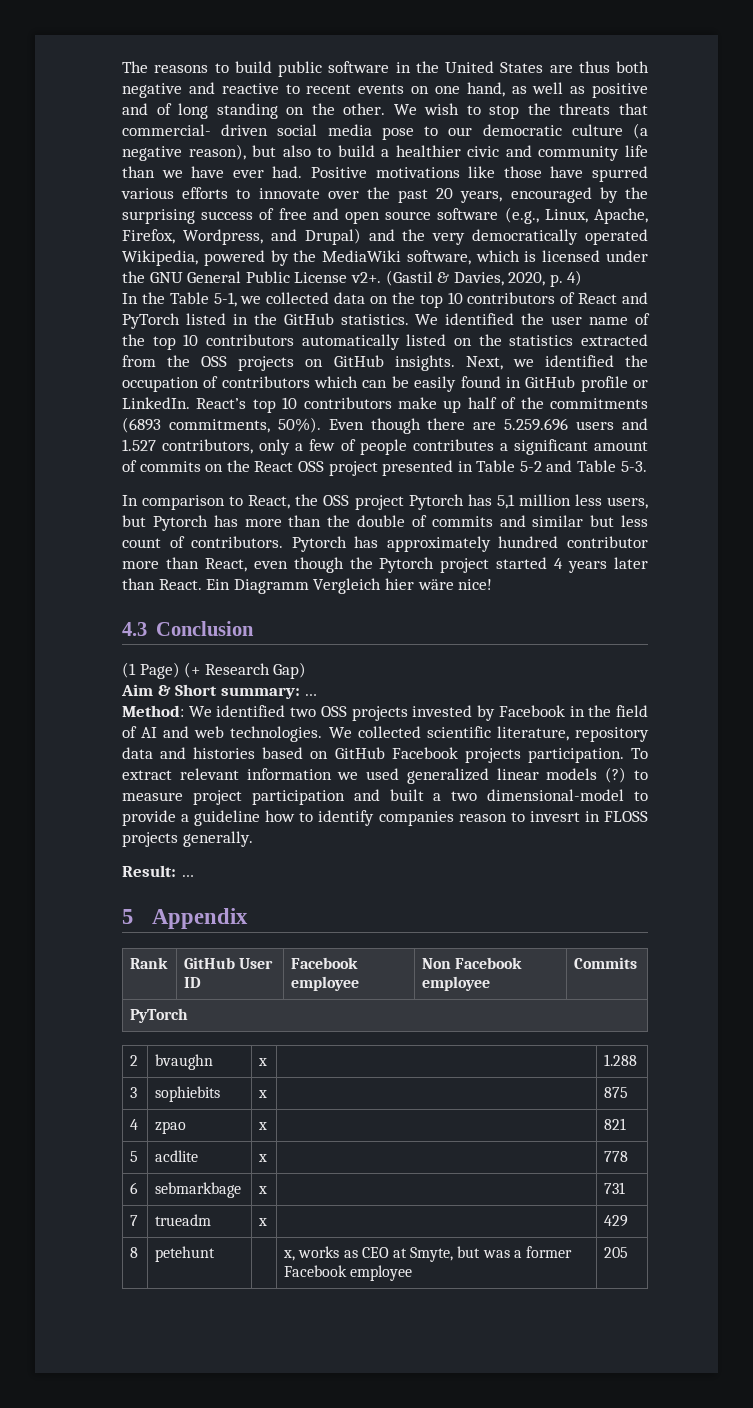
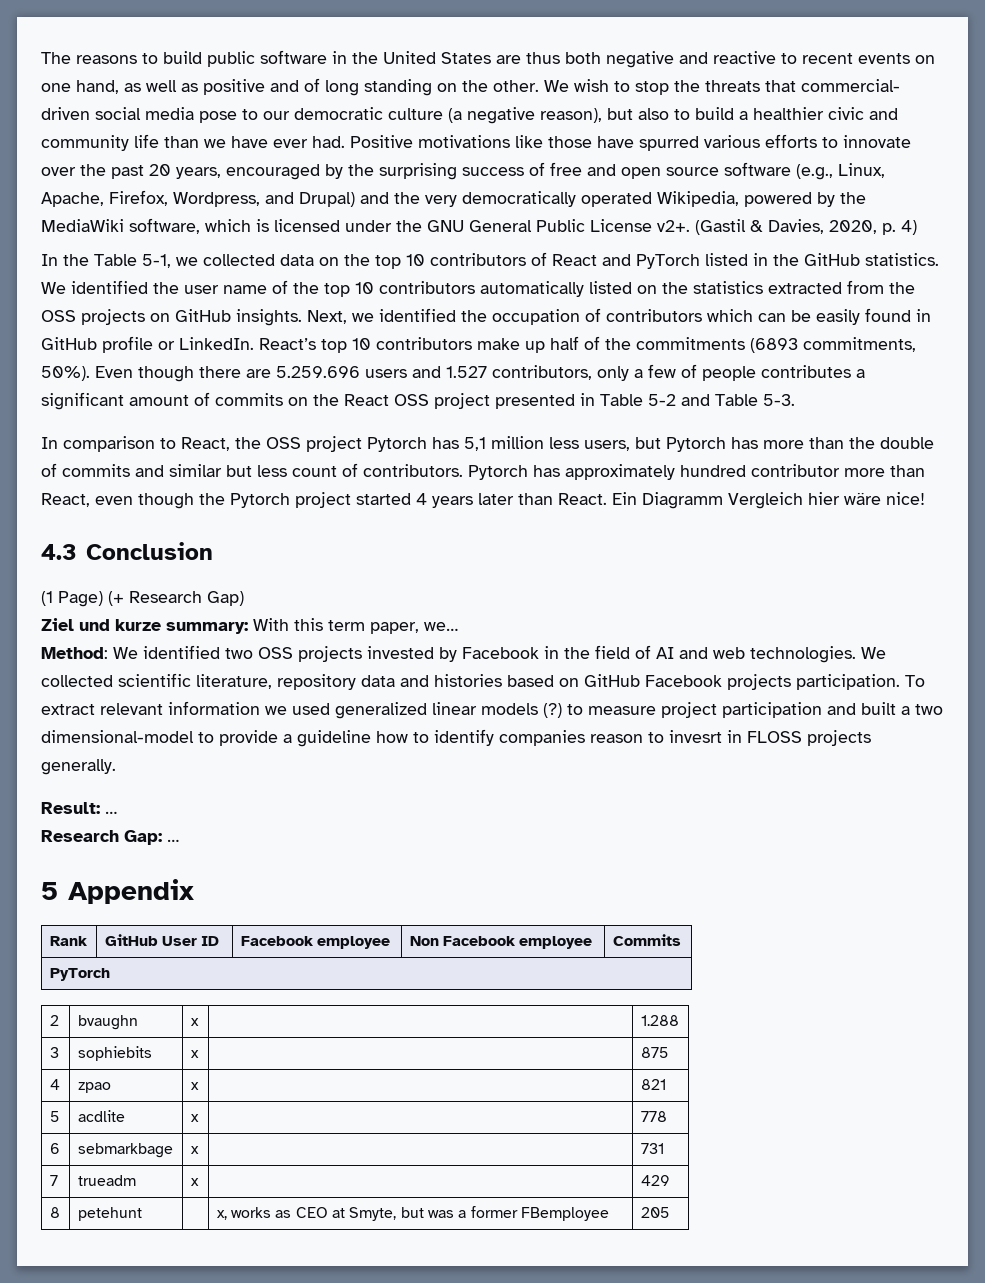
[121,684,318,699] Aim & Short summary: … -> [41,618,459,634] Ziel und kurze summary: With this term paper, we…
(194, 876) none -> [41,830,180,845] // Research Gap: …
[284,1265,413,1281] Facebook employee -> [520,1207,609,1221] FBemployee

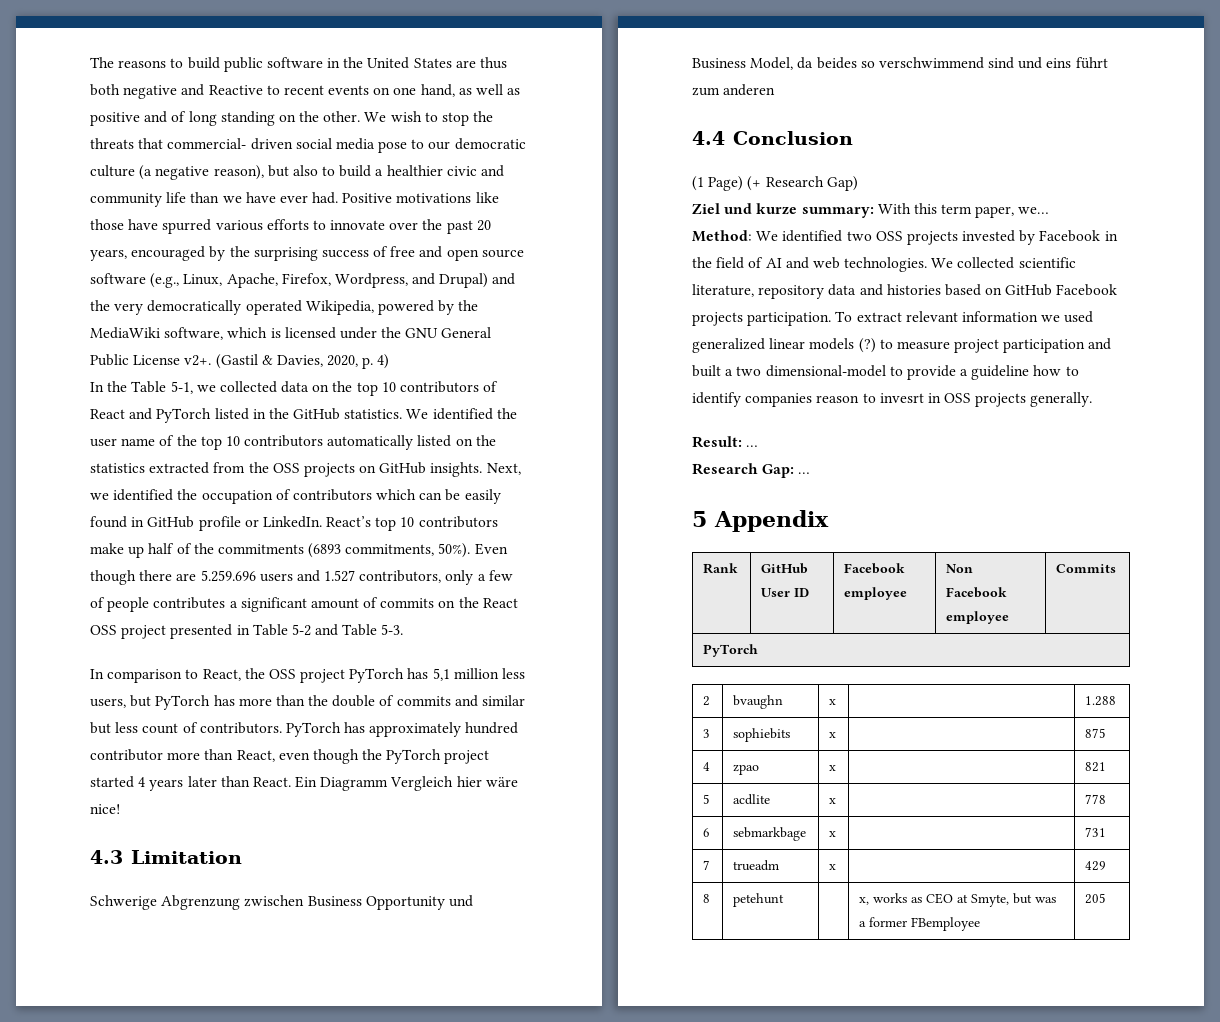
[713,51,776,64] reactive -> [208,85,263,95] Reactive
[367,437,427,452] Pytorch -> [349,668,405,683] PyTorch
[666,437,726,452] Pytorch -> [155,695,211,710] PyTorch
[468,465,528,480] Pytorch -> [285,722,341,737] PyTorch
[230,493,290,508] Pytorch -> [386,749,442,764] PyTorch
(77, 552) none -> [130,850,242,864] [90,895,473,910] [692,57,1108,70] [692,84,776,96] [692,131,725,145] Limitation // Schwerige Abgrenzung zwischen Business Opportunity und Business Model, da beides so verschwimmend sind und eins führt zum anderen // 4.4
[747,731,802,743] FLOSS -> [944,393,972,403] OSS

